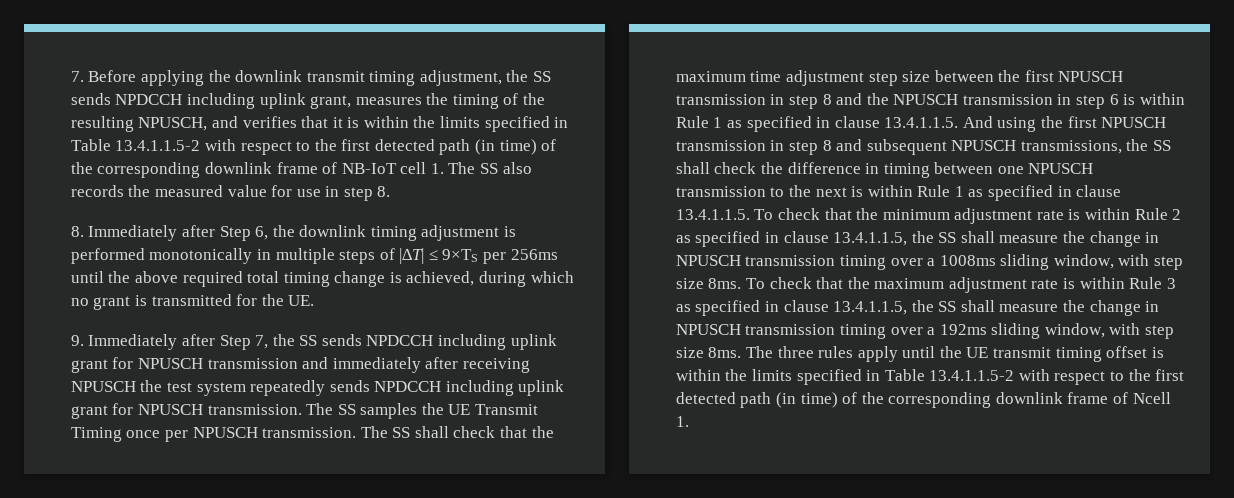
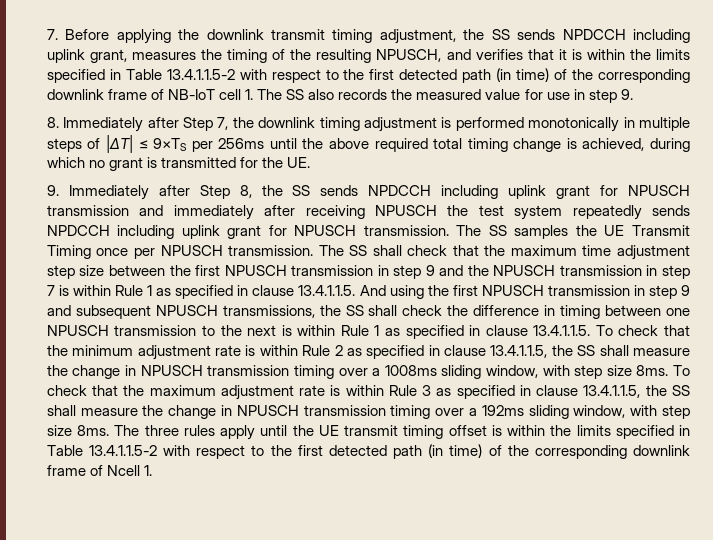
[377,186,391,197] 8. -> [620,89,633,100] 9.
[255,226,269,240] 6, -> [217,117,229,130] 7,
[255,335,269,349] 7, -> [239,185,252,198] 8,
[822,94,832,105] 8 -> [425,265,435,276] 9
[1109,94,1119,105] 6 -> [46,285,55,296] 7
[822,140,832,151] 8 -> [681,285,691,296] 9

